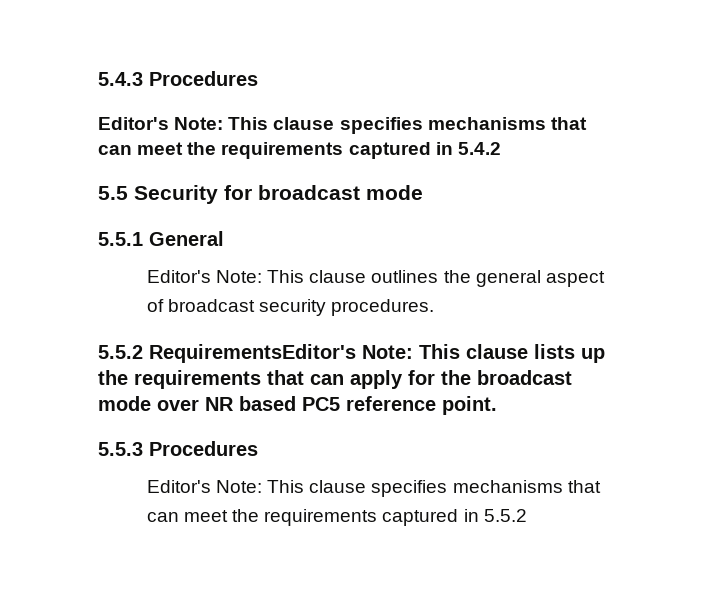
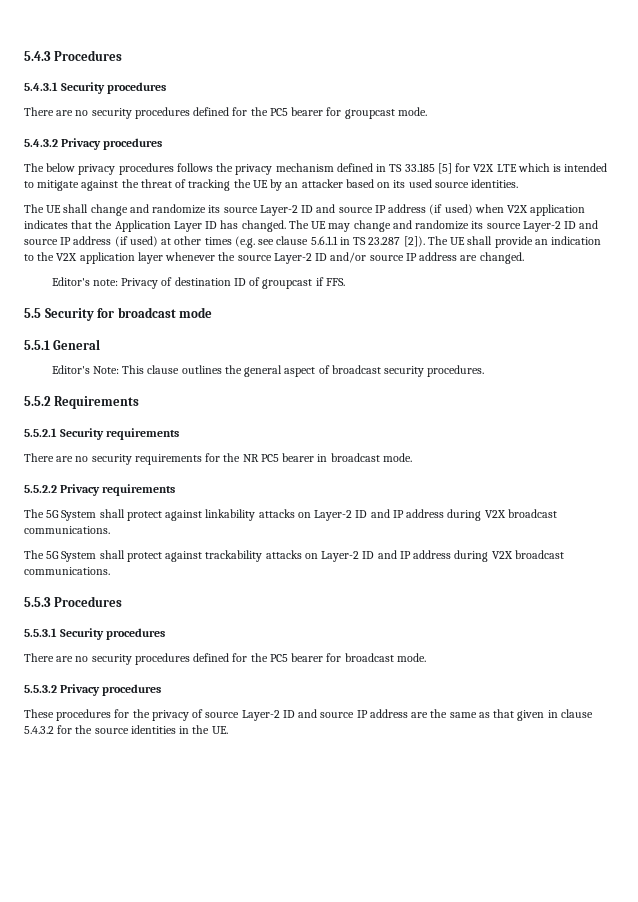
[98,117,587,134] [98,142,501,159] Editor's Note: This clause specifies mechanisms that can meet the requirements captured in 5.4.2 -> [24,82,167,94] [24,107,427,119] [24,138,163,150] [24,163,608,175] [24,179,519,191] [24,204,586,216] [24,220,599,232] [24,236,602,248] [24,252,524,264] [51,277,345,289] 5.4.3.1 Security procedures // There are no security procedures defined for the PC5 bearer for groupcast mode. // 5.4.3.2 Privacy procedures // The below privacy procedures follows the privacy mechanism defined in TS 33.185 [5] for V2X LTE which is intended to mitigate against the threat of tracking the UE by an attacker based on its used source identities. // The UE shall change and randomize its source Layer-2 ID and source IP address (if used) when V2X application indicates that the Application Layer ID has changed. The UE may change and randomize its source Layer-2 ID and source IP address (if used) at other times (e.g. see clause 5.6.1.1 in TS 23.287 [2]). The UE shall provide an indication to the V2X application layer whenever the source Layer-2 ID and/or source IP address are changed. // Editor's note: Privacy of destination ID of groupcast if FFS.
[149,344,605,363] [98,370,572,389] [98,396,497,415] [98,441,258,456] [146,480,601,497] [146,509,527,526] RequirementsEditor's Note: This clause lists up the requirements that can apply for the broadcast mode over NR based PC5 reference point. // 5.5.3 Procedures // Editor's Note: This clause specifies mechanisms that can meet the requirements captured in 5.5.2 -> [54,396,140,409] [24,428,180,440] [24,453,412,465] [24,484,176,496] [24,509,557,521] [24,526,110,534] [24,550,564,562] [24,567,110,575] [24,596,123,607] [24,628,166,640] [24,653,426,665] [24,684,162,696] [24,709,593,721] [24,725,228,734] Requirements // 5.5.2.1 Security requirements // There are no security requirements for the NR PC5 bearer in broadcast mode. // 5.5.2.2 Privacy requirements // The 5G System shall protect against linkability attacks on Layer-2 ID and IP address during V2X broadcast communications. // The 5G System shall protect against trackability attacks on Layer-2 ID and IP address during V2X broadcast communications. // 5.5.3 Procedures // 5.5.3.1 Security procedures // There are no security procedures defined for the PC5 bearer for broadcast mode. // 5.5.3.2 Privacy procedures // These procedures for the privacy of source Layer-2 ID and source IP address are the same as that given in clause 5.4.3.2 for the source identities in the UE.

